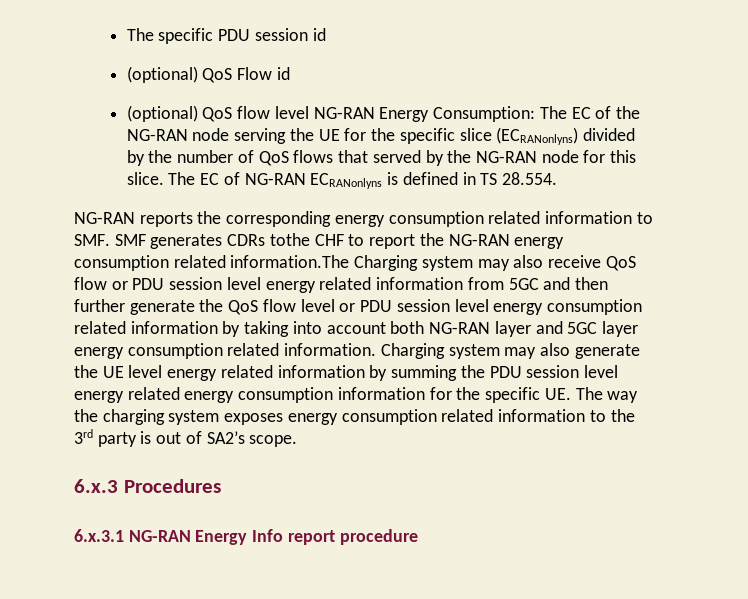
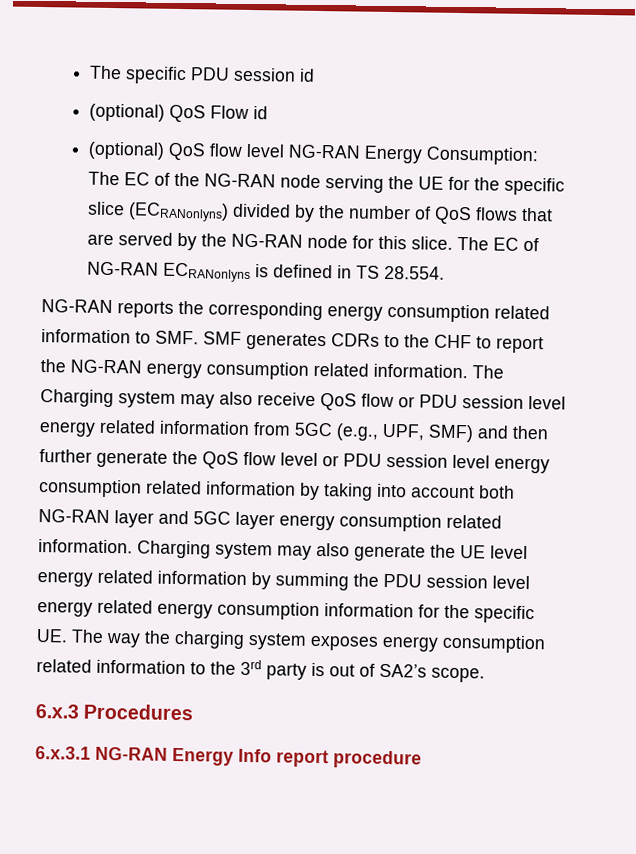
(369, 156) none -> [87,233,115,246] are
[269,233,310,246] tothe -> [384,334,430,348] to the
[230,255,350,268] information.The -> [373,363,504,379] information. The
(539, 284) none -> [336,423,474,443] (e.g., UPF, SMF)

